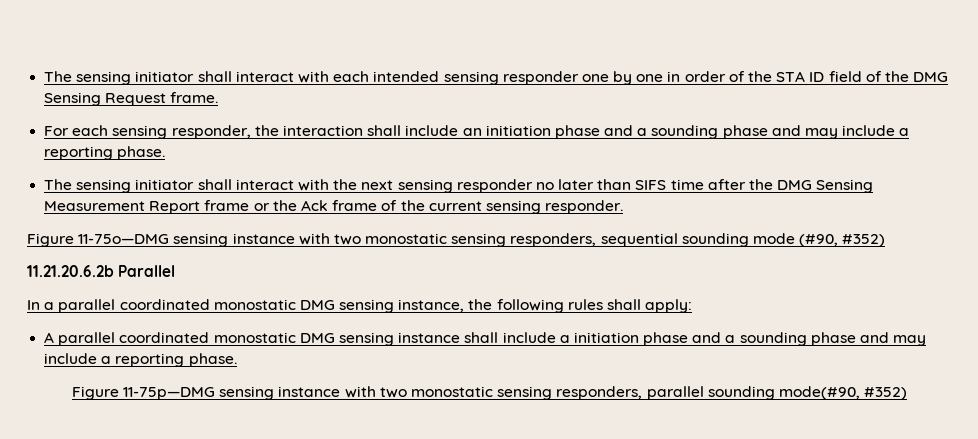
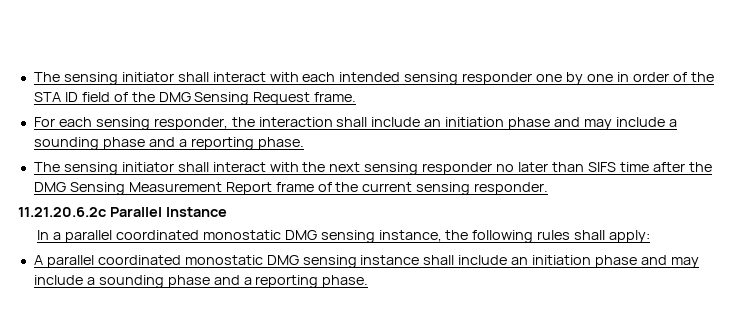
[637,125,896,139] a sounding phase and may include -> [583,117,677,130] [33,137,175,150] may include a sounding phase and
[253,200,378,211] or the Ack frame -> (314, 187) none
[27,233,886,247] [27,265,114,277] Figure 11-75o—DMG sensing instance with two monostatic sensing responders, sequential sounding mode (#90, #352) // 11.21.20.6.2b -> [18,207,106,217] 11.21.20.6.2c
(176, 271) none -> [165,207,227,217] Instance
[559,332,927,346] [44,353,237,367] [71,386,908,400] a initiation phase and a sounding phase and may include a reporting phase. // Figure 11-75p—DMG sensing instance with two monostatic sensing responders, parallel sounding mode(#90, #352) -> [511,255,699,268] [33,275,369,288] an initiation phase and may include a sounding phase and a reporting phase.

